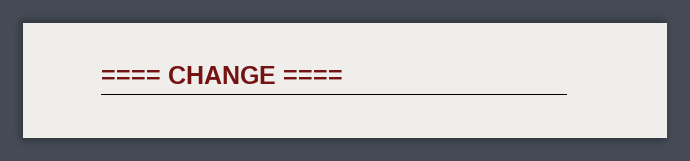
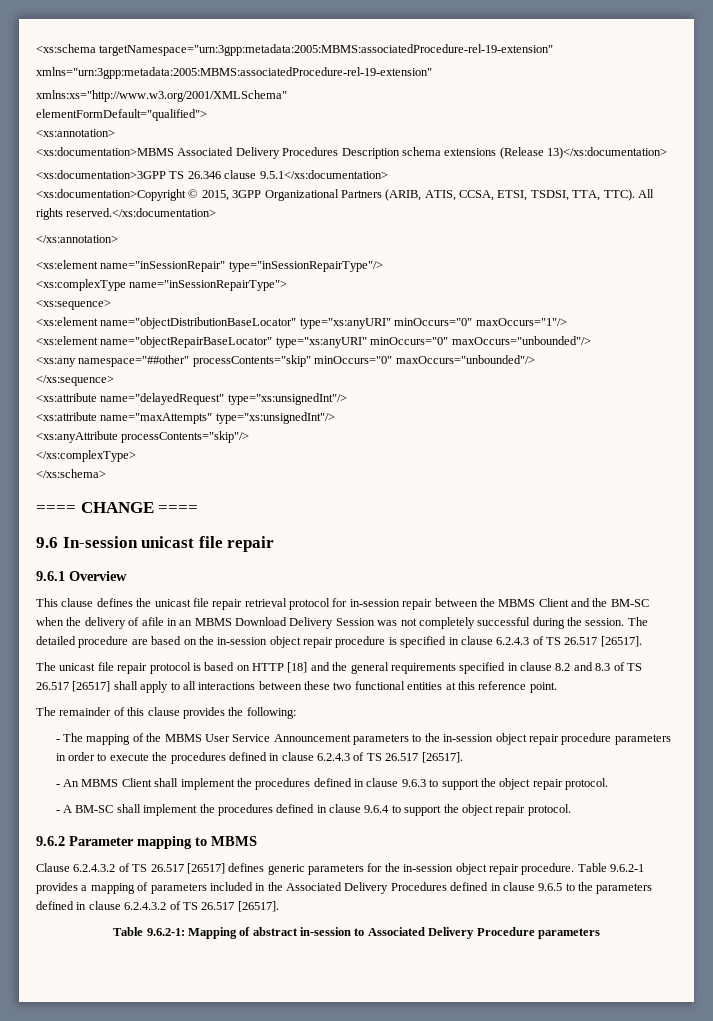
[101,66,343,84] ==== CHANGE ==== -> [36,44,554,56] [36,67,432,79] [36,90,287,102] [36,109,207,121] [36,129,115,137] [36,147,667,159] [36,170,388,179] [36,189,654,201] [36,208,217,220] [36,235,118,243] [36,260,383,272] [36,279,288,291] [36,299,111,310] [36,317,567,329] [36,336,591,348] [36,355,535,367] [36,375,114,386] [36,393,347,405] [36,412,335,424] [36,431,250,443] [36,450,136,462] [36,469,106,478] [36,502,199,513] [36,536,275,552] [36,571,127,581] [36,598,649,610] [36,617,648,629] [36,636,642,648] [36,662,642,674] [36,681,557,693] [36,707,296,719] [55,733,671,745] [55,752,463,764] [55,778,609,790] [55,804,571,816] [36,836,257,849] [36,863,644,875] [36,882,653,894] [36,901,279,912] [113,927,600,939] <xs:schema targetNamespace="urn:3gpp:metadata:2005:MBMS:associatedProcedure-rel-19-extension" // xmlns="urn:3gpp:metadata:2005:MBMS:associatedProcedure-rel-19-extension" // xmlns:xs="http://www.w3.org/2001/XMLSchema" // elementFormDefault="qualified"> // <xs:annotation> // <xs:documentation>MBMS Associated Delivery Procedures Description schema extensions (Release 13)</xs:documentation> // <xs:documentation>3GPP TS 26.346 clause 9.5.1</xs:documentation> // <xs:documentation>Copyright © 2015, 3GPP Organizational Partners (ARIB, ATIS, CCSA, ETSI, TSDSI, TTA, TTC). All rights reserved.</xs:documentation> // </xs:annotation> // <xs:element name="inSessionRepair" type="inSessionRepairType"/> // <xs:complexType name="inSessionRepairType"> // <xs:sequence> // <xs:element name="objectDistributionBaseLocator" type="xs:anyURI" minOccurs="0" maxOccurs="1"/> // <xs:element name="objectRepairBaseLocator" type="xs:anyURI" minOccurs="0" maxOccurs="unbounded"/> // <xs:any namespace="##other" processContents="skip" minOccurs="0" maxOccurs="unbounded"/> // </xs:sequence> // <xs:attribute name="delayedRequest" type="xs:unsignedInt"/> // <xs:attribute name="maxAttempts" type="xs:unsignedInt"/> // <xs:anyAttribute processContents="skip"/> // </xs:complexType> // </xs:schema> // ==== CHANGE ==== // 9.6 In-session unicast file repair // 9.6.1 Overview // This clause defines the unicast file repair retrieval protocol for in-session repair between the MBMS Client and the BM-SC when the delivery of afile in an MBMS Download Delivery Session was not completely successful during the session. The detailed procedure are based on the in-session object repair procedure is specified in clause 6.2.4.3 of TS 26.517 [26517]. // The unicast file repair protocol is based on HTTP [18] and the general requirements specified in clause 8.2 and 8.3 of TS 26.517 [26517] shall apply to all interactions between these two functional entities at this reference point. // The remainder of this clause provides the following: // - The mapping of the MBMS User Service Announcement parameters to the in-session object repair procedure parameters in order to execute the procedures defined in clause 6.2.4.3 of TS 26.517 [26517]. // - An MBMS Client shall implement the procedures defined in clause 9.6.3 to support the object repair protocol. // - A BM-SC shall implement the procedures defined in clause 9.6.4 to support the object repair protocol. // 9.6.2 Parameter mapping to MBMS // Clause 6.2.4.3.2 of TS 26.517 [26517] defines generic parameters for the in-session object repair procedure. Table 9.6.2-1 provides a mapping of parameters included in the Associated Delivery Procedures defined in clause 9.6.5 to the parameters defined in clause 6.2.4.3.2 of TS 26.517 [26517]. // Table 9.6.2-1: Mapping of abstract in-session to Associated Delivery Procedure parameters

